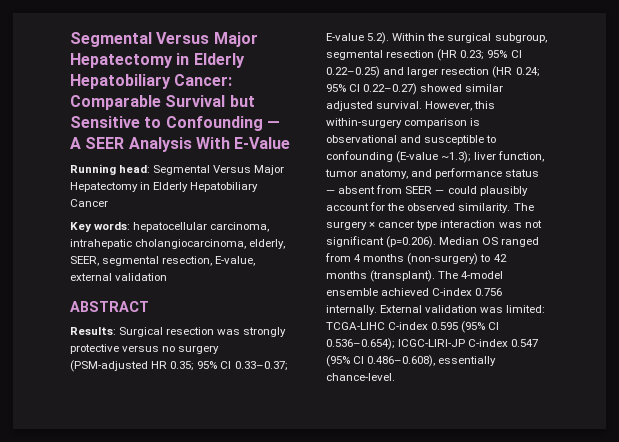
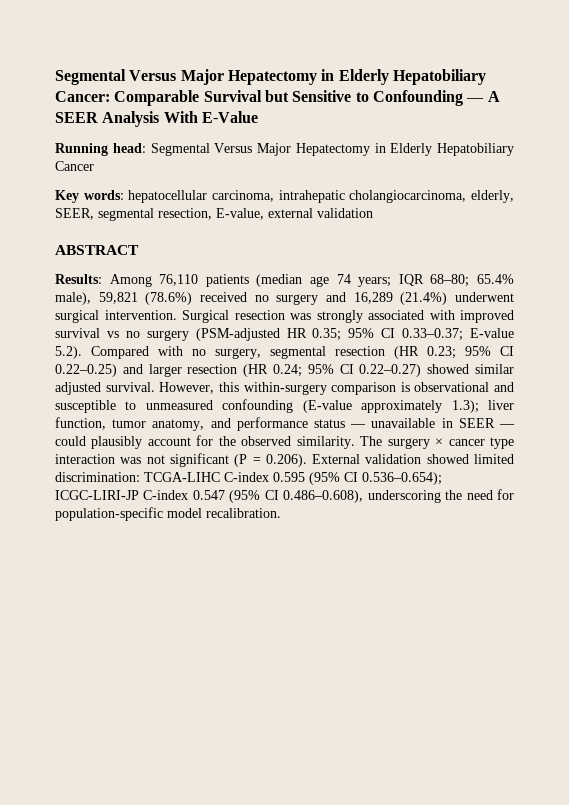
[119,327,287,337] [70,344,160,354] Surgical resection was strongly protective versus -> [109,274,515,287] [55,292,514,305] [55,310,514,323] [55,328,119,338] Among 76,110 patients (median age 74 years; IQR 68–80; 65.4% male), 59,821 (78.6%) received no surgery and 16,289 (21.4%) underwent surgical intervention. Surgical resection was strongly associated with improved survival vs
[392,33,547,43] Within the surgical subgroup, -> [91,346,261,359] Compared with no surgery,
(497, 139) none -> [145,400,213,410] unmeasured
[441,151,472,163] ~1.3); -> [361,400,479,413] approximately 1.3);
[338,185,403,194] absent from -> [371,418,453,428] unavailable in
[386,236,540,248] [325,253,507,265] [326,270,504,282] [326,288,503,296] [326,305,546,315] (p=0.206). Median OS ranged from 4 months (non-surgery) to 42 months (transplant). The 4-model ensemble achieved C-index 0.756 internally. External validation was limited: -> [234,454,514,467] [55,472,140,482] (P = 0.206). External validation showed limited discrimination:
[438,356,497,366] [326,373,395,381] essentially chance-level. -> [367,489,515,503] [55,507,281,521] underscoring the need for population-specific model recalibration.

